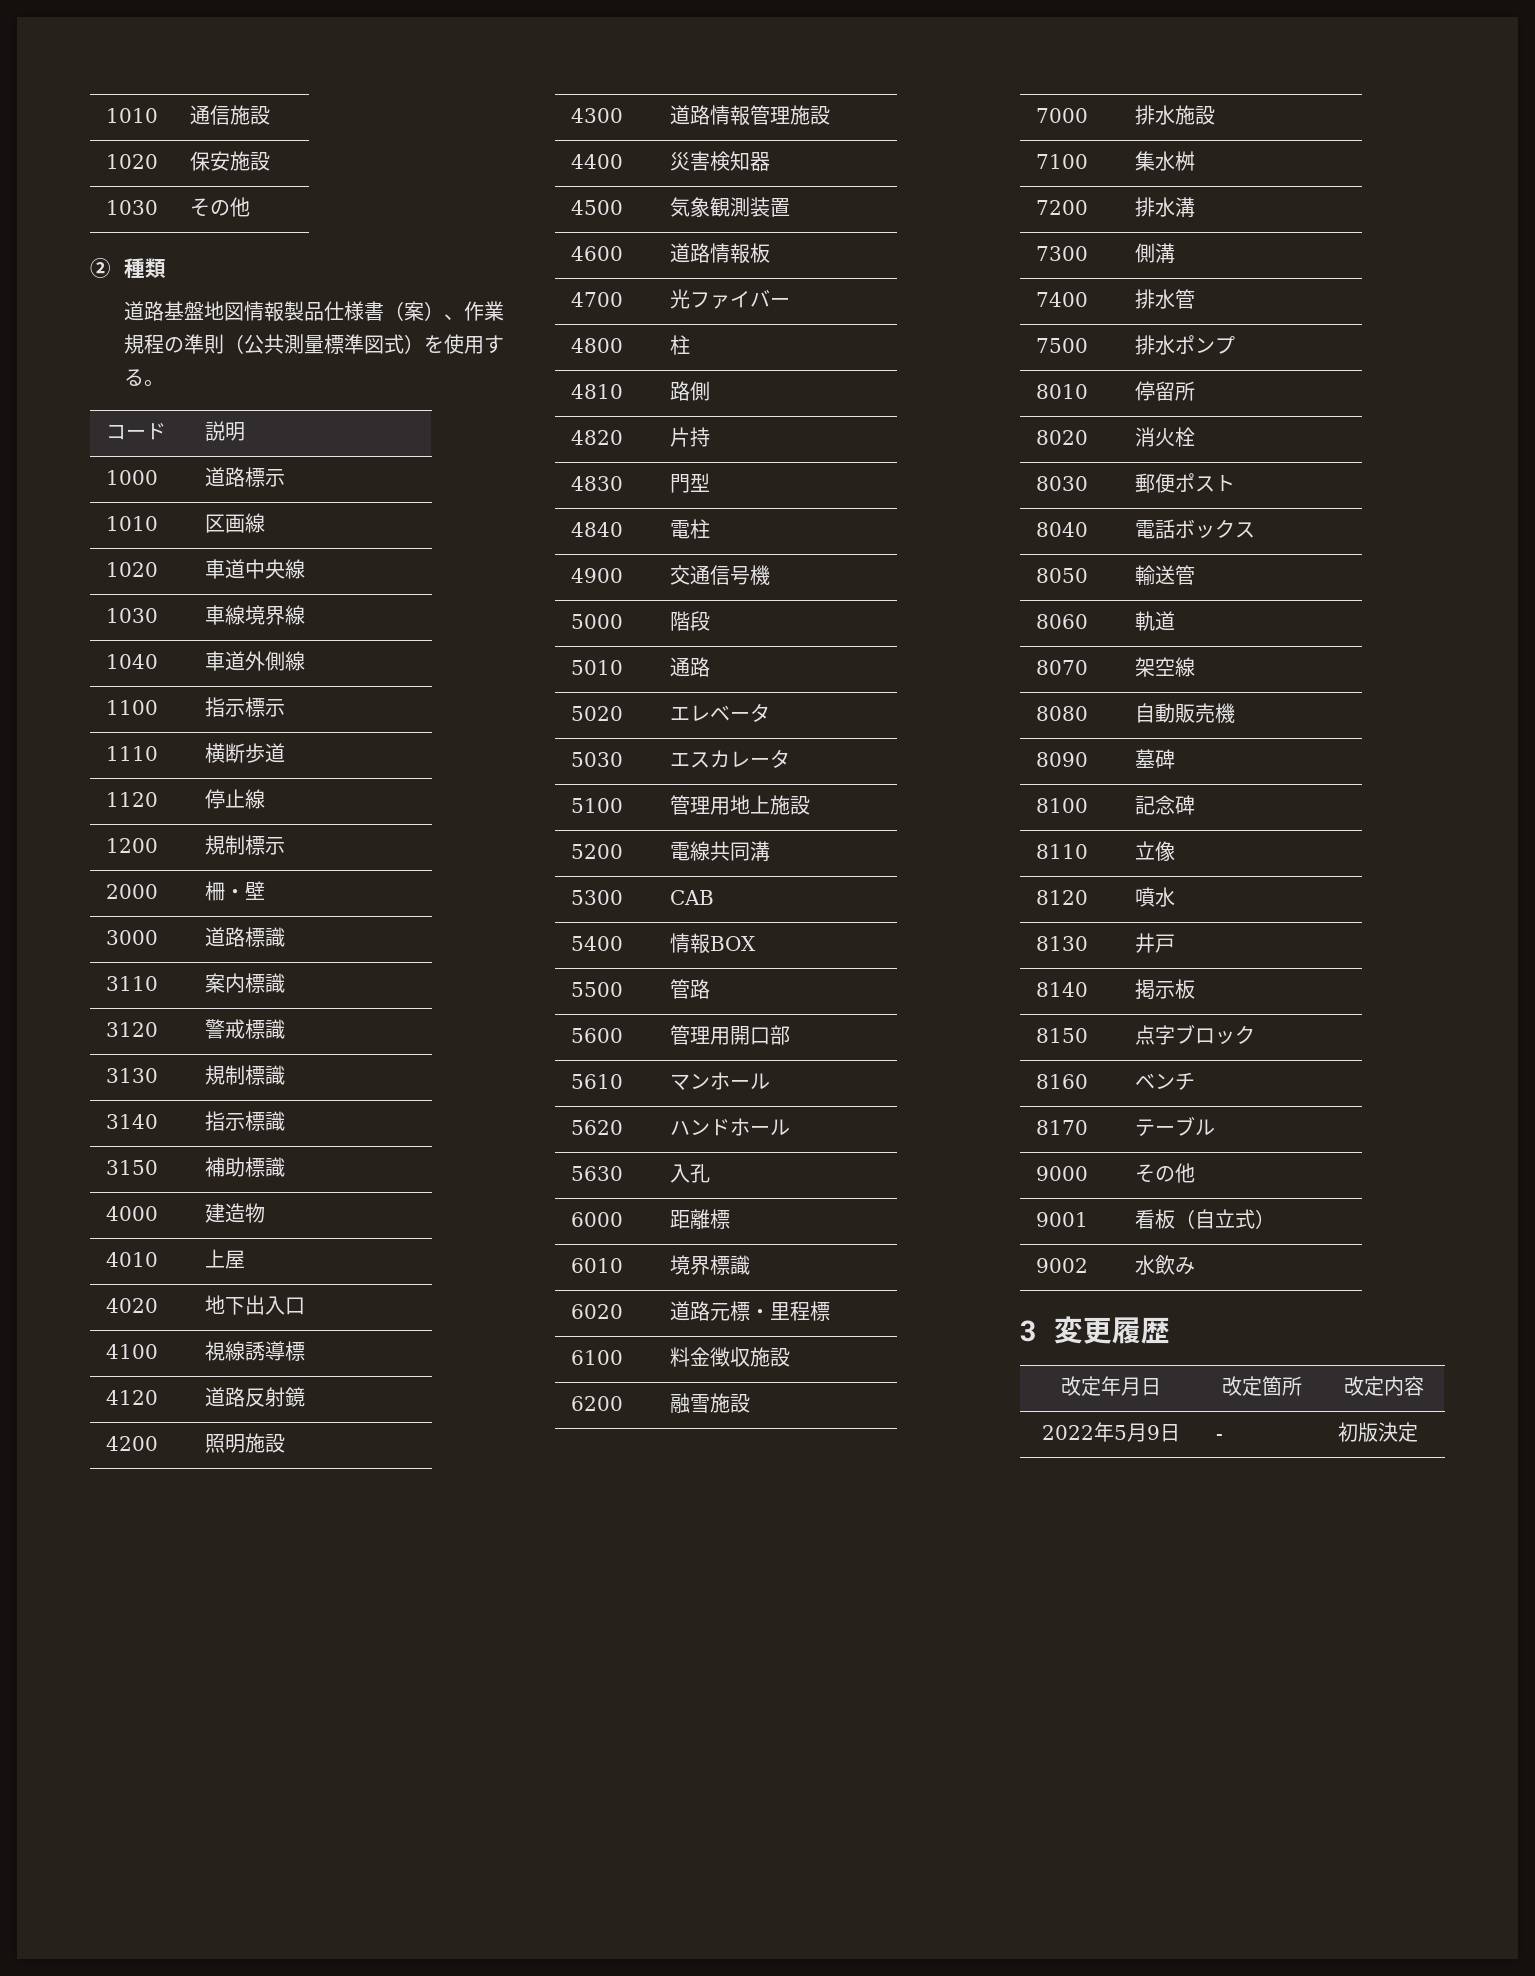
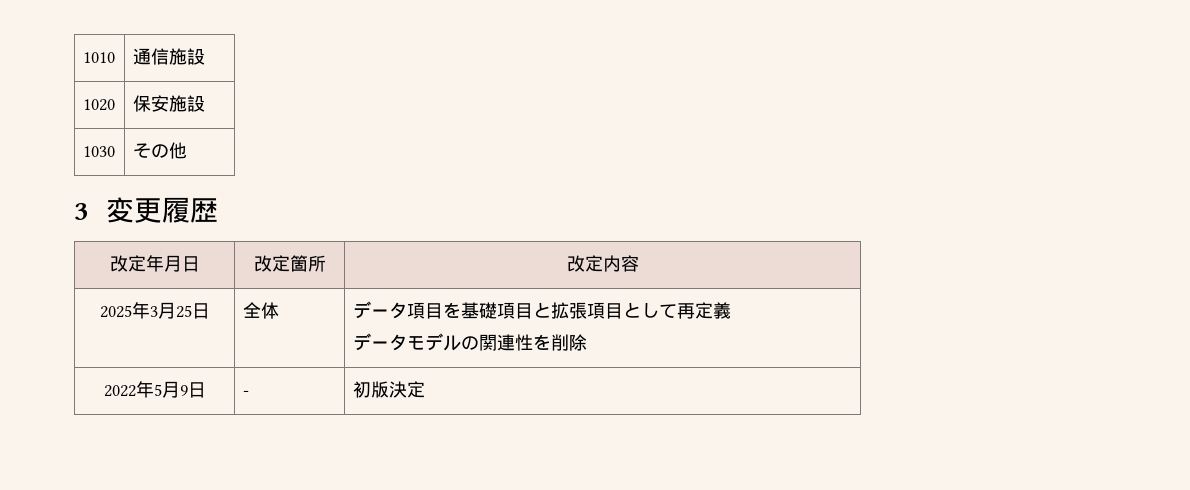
[90,258,167,278] [124,301,505,322] [124,334,505,354] [124,369,165,387] [105,423,166,440] [204,421,245,441] [105,470,158,485] [204,467,285,487] [105,516,158,531] [204,513,265,533] [105,562,158,577] [204,559,305,579] [105,608,158,623] [204,605,305,625] [105,654,158,669] [204,651,305,671] [105,700,158,715] [204,697,285,717] [105,746,158,761] [204,743,285,763] [105,792,158,807] [204,789,265,809] [105,838,158,853] [204,835,285,855] [105,884,158,899] [204,881,265,901] [105,930,158,945] [204,927,285,947] [105,976,158,991] [204,973,285,993] [105,1022,158,1037] [204,1019,285,1039] [105,1068,158,1083] [204,1065,285,1085] [105,1114,158,1129] [204,1111,285,1131] [105,1160,158,1175] [204,1157,285,1177] [105,1206,158,1221] [204,1203,265,1223] [105,1252,158,1267] [204,1249,245,1269] [105,1298,158,1313] [204,1295,305,1315] [105,1344,158,1359] [204,1341,305,1361] [105,1390,158,1405] [204,1387,305,1407] [105,1436,158,1451] [204,1433,285,1453] [570,108,623,123] [669,105,830,126] [570,154,623,169] [669,151,770,171] [570,200,623,215] [669,197,790,217] [570,246,623,261] [669,243,770,264] [570,292,623,307] [669,289,790,309] [570,338,623,353] [669,335,690,355] [570,384,623,399] [669,381,710,401] [570,430,623,445] [669,427,710,447] [570,476,623,491] [669,473,710,493] [570,522,623,537] [669,519,710,539] [570,568,623,583] [669,565,770,585] [570,614,623,629] [669,611,710,631] [570,660,623,675] [669,657,710,677] [570,706,623,721] [669,703,770,722] [570,752,623,767] [669,749,790,768] [570,798,623,813] [669,795,810,815] [570,844,623,859] [669,841,770,862] [570,890,623,905] [669,890,714,905] [570,936,623,951] [669,933,756,954] [570,982,623,997] [669,979,710,999] [570,1028,623,1043] [669,1025,790,1045] [570,1074,623,1089] [669,1072,770,1090] [570,1120,623,1135] [669,1118,790,1136] [570,1166,623,1181] [669,1164,710,1183] [570,1212,623,1227] [669,1209,730,1229] [570,1258,623,1273] [669,1255,750,1275] [570,1304,623,1319] [669,1301,830,1321] [570,1350,623,1365] [669,1347,790,1367] [570,1396,623,1411] [669,1393,750,1413] [1035,108,1088,123] [1134,105,1215,125] [1035,154,1088,169] [1134,151,1195,171] [1035,200,1088,215] [1134,197,1195,218] [1035,246,1088,261] [1134,243,1175,264] [1035,292,1088,307] [1134,289,1195,309] [1035,338,1088,353] [1134,335,1235,355] [1035,384,1088,399] [1134,381,1195,401] [1035,430,1088,445] [1134,427,1195,447] [1035,476,1088,491] [1134,473,1235,493] [1035,522,1088,537] [1134,519,1255,539] [1035,568,1088,583] [1134,565,1195,586] [1035,614,1088,629] [1134,611,1175,631] [1035,660,1088,675] [1134,657,1195,677] [1035,706,1088,721] [1134,703,1235,723] [1035,752,1088,767] [1134,749,1175,769] [1035,798,1088,813] [1134,795,1195,815] [1035,844,1088,859] [1134,841,1175,861] [1035,890,1088,905] [1134,887,1175,907] [1035,936,1088,951] [1134,933,1175,953] [1035,982,1088,997] [1134,979,1195,1000] [1035,1028,1088,1043] [1134,1024,1255,1045] [1035,1074,1088,1089] [1134,1072,1195,1090] [1035,1120,1088,1135] [1134,1116,1215,1137] [1035,1166,1088,1181] [1134,1163,1195,1183] [1035,1212,1088,1227] [1134,1209,1275,1229] [1035,1258,1088,1273] [1134,1255,1195,1275] // ②種類 // 道路基盤地図情報製品仕様書（案）、作業規程の準則（公共測量標準図式）を使用する。 // コード | 説明 // 1000 | 道路標示 // 1010 | 区画線 // 1020 | 車道中央線 // 1030 | 車線境界線 // 1040 | 車道外側線 // 1100 | 指示標示 // 1110 | 横断歩道 // 1120 | 停止線 // 1200 | 規制標示 // 2000 | 柵・壁 // 3000 | 道路標識 // 3110 | 案内標識 // 3120 | 警戒標識 // 3130 | 規制標識 // 3140 | 指示標識 // 3150 | 補助標識 // 4000 | 建造物 // 4010 | 上屋 // 4020 | 地下出入口 // 4100 | 視線誘導標 // 4120 | 道路反射鏡 // 4200 | 照明施設 // 4300 | 道路情報管理施設 // 4400 | 災害検知器 // 4500 | 気象観測装置 // 4600 | 道路情報板 // 4700 | 光ファイバー // 4800 | 柱 // 4810 | 路側 // 4820 | 片持 // 4830 | 門型 // 4840 | 電柱 // 4900 | 交通信号機 // 5000 | 階段 // 5010 | 通路 // 5020 | エレベータ // 5030 | エスカレータ // 5100 | 管理用地上施設 // 5200 | 電線共同溝 // 5300 | CAB // 5400 | 情報BOX // 5500 | 管路 // 5600 | 管理用開口部 // 5610 | マンホール // 5620 | ハンドホール // 5630 | 入孔 // 6000 | 距離標 // 6010 | 境界標識 // 6020 | 道路元標・里程標 // 6100 | 料金徴収施設 // 6200 | 融雪施設 // 7000 | 排水施設 // 7100 | 集水桝 // 7200 | 排水溝 // 7300 | 側溝 // 7400 | 排水管 // 7500 | 排水ポンプ // 8010 | 停留所 // 8020 | 消火栓 // 8030 | 郵便ポスト // 8040 | 電話ボックス // 8050 | 輸送管 // 8060 | 軌道 // 8070 | 架空線 // 8080 | 自動販売機 // 8090 | 墓碑 // 8100 | 記念碑 // 8110 | 立像 // 8120 | 噴水 // 8130 | 井戸 // 8140 | 掲示板 // 8150 | 点字ブロック // 8160 | ベンチ // 8170 | テーブル // 9000 | その他 // 9001 | 看板（自立式） // 9002 | 水飲み -> (187, 150) none
(1424, 1386) none -> [99,302,210,319] [242,302,279,319] [352,301,731,319] [352,333,587,351] // 2025年3月25日 | 全体 | データ項目を基礎項目と拡張項目として再定義 // データモデルの関連性を削除

